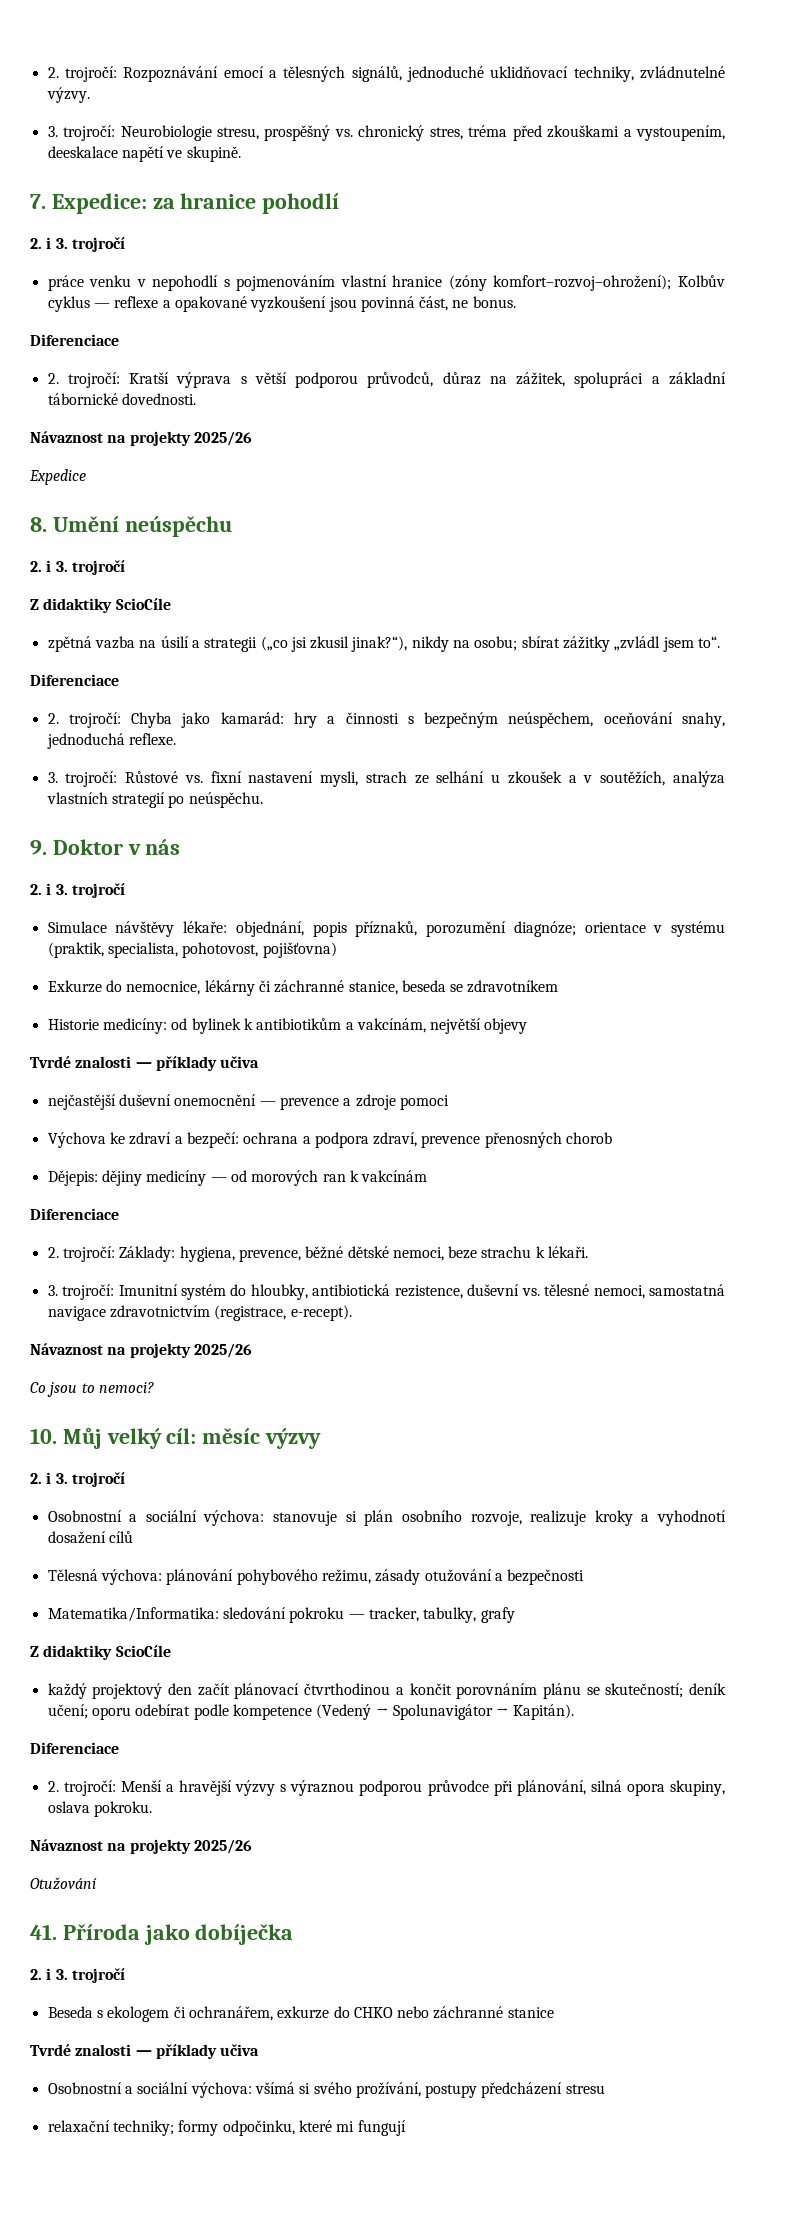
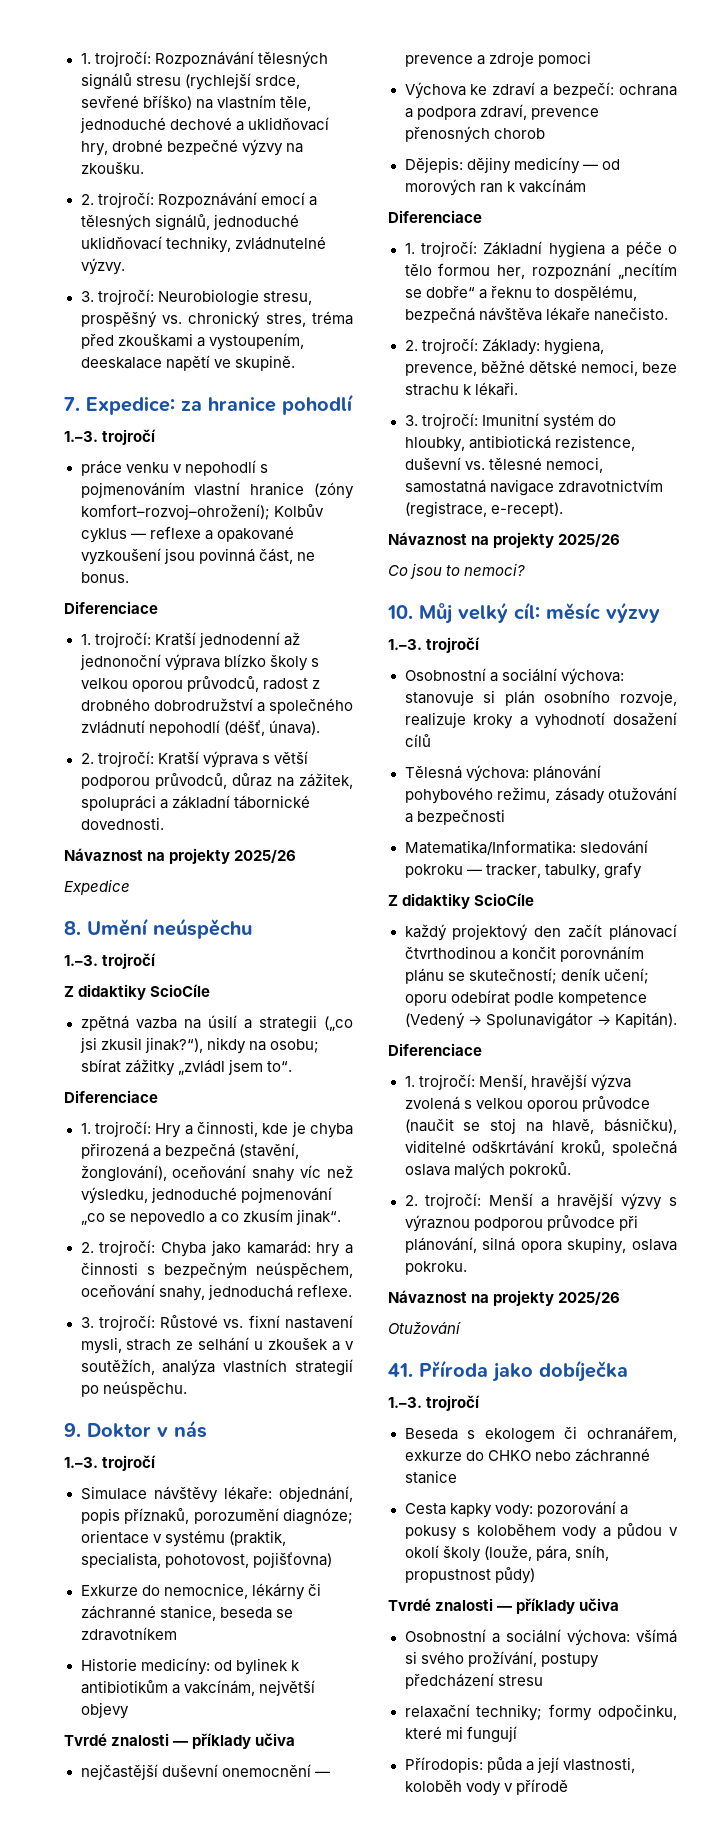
(47, 72) none -> [80,51,328,68] [80,73,300,90] [80,95,311,111] [79,117,329,133] [80,139,303,156] [80,161,144,174] 1. trojročí: Rozpoznávání tělesných signálů stresu (rychlejší srdce, sevřené bříško) na vlastním těle, jednoduché dechové a uklidňovací hry, drobné bezpečné výzvy na zkoušku. //
[30,237,68,249] 2. i 3. -> [64,431,98,442] 1.–3.
(119, 340) none -> [80,632,300,648] [79,654,319,671] [80,676,320,692] [80,698,354,714] [80,720,320,736] // 1. trojročí: Kratší jednodenní až jednonoční výprava blízko školy s velkou oporou průvodců, radost z drobného dobrodružství a společného zvládnutí nepohodlí (déšť, únava).
[30,560,68,572] 2. i 3. -> [64,955,98,966] 1.–3.
(119, 680) none -> [80,1121,353,1138] [80,1143,299,1159] [80,1165,353,1182] [80,1187,332,1204] [80,1209,341,1225] // 1. trojročí: Hry a činnosti, kde je chyba přirozená a bezpečná (stavění, žonglování), oceňování snahy víc než výsledku, jednoduché pojmenování „co se nepovedlo a co zkusím jinak“.
[30,883,68,895] 2. i 3. -> [64,1457,98,1468] 1.–3.
(119, 1214) none -> [404,241,677,258] [404,263,677,279] [404,285,637,301] [404,307,668,323] // 1. trojročí: Základní hygiena a péče o tělo formou her, rozpoznání „necítím se dobře“ a řeknu to dospělému, bezpečná návštěva lékaře nanečisto.
[30,1472,68,1484] 2. i 3. -> [388,639,422,650] 1.–3.
(119, 1748) none -> [404,1074,631,1091] [404,1096,650,1112] [404,1118,677,1134] [404,1140,677,1156] [404,1162,571,1179] // 1. trojročí: Menší, hravější výzva zvolená s velkou oporou průvodce (naučit se stoj na hlavě, básničku), viditelné odškrtávání kroků, společná oslava malých pokroků.
[30,1968,68,1980] 2. i 3. -> [388,1397,422,1408] 1.–3.
(554, 2012) none -> [404,1501,628,1518] [404,1523,678,1540] [404,1545,609,1562] [404,1567,535,1584] // Cesta kapky vody: pozorování a pokusy s koloběhem vody a půdou v okolí školy (louže, pára, sníh, propustnost půdy)
(406, 2128) none -> [404,1757,635,1773] [404,1779,568,1796] // Přírodopis: půda a její vlastnosti, koloběh vody v přírodě

